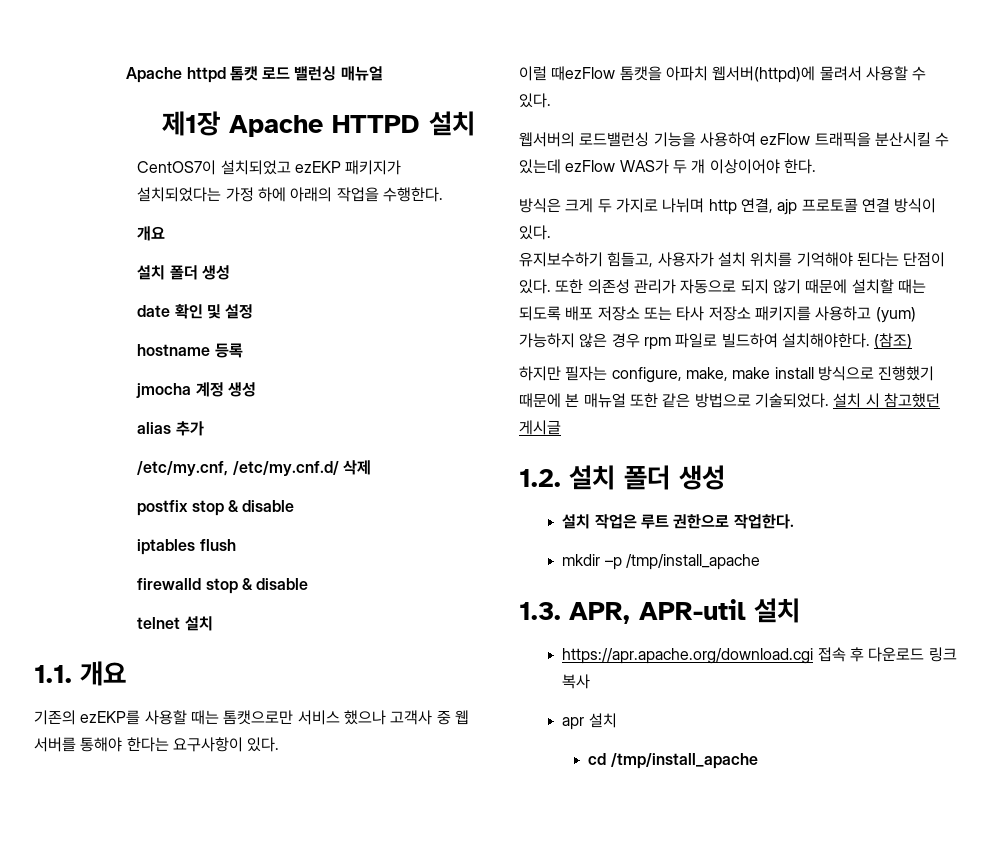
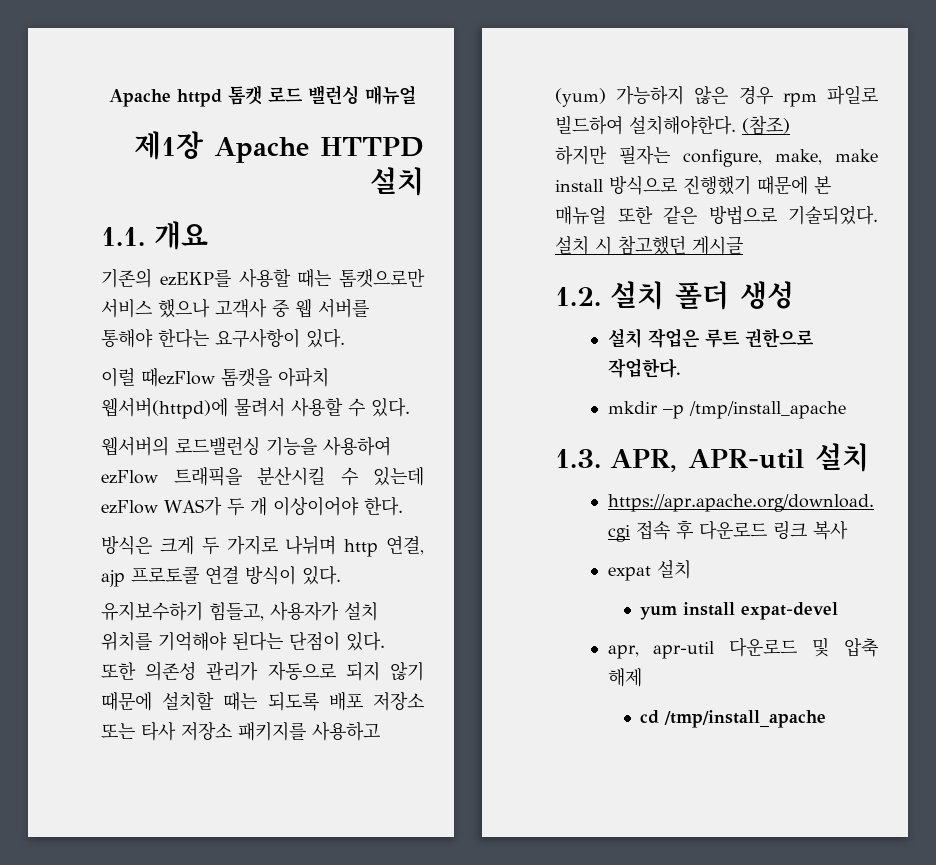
[137,160,402,175] [137,187,443,202] [137,226,166,241] [137,265,230,280] [137,304,254,319] [137,343,243,358] [136,382,256,398] [137,421,204,436] [137,460,371,476] [137,500,295,516] [137,539,236,555] [137,578,309,594] [137,616,213,631] // CentOS7이 설치되었고 ezEKP 패키지가 설치되었다는 가정 하에 아래의 작업을 수행한다. // 개요 // 설치 폴더 생성 // date 확인 및 설정 // hostname 등록 // jmocha 계정 생성 // alias 추가 // /etc/my.cnf, /etc/my.cnf.d/ 삭제 // postfix stop & disable // iptables flush // firewalld stop & disable // telnet 설치 -> (424, 181) none
[562,713,617,730] apr 설치 -> [607,560,691,581] [640,602,839,620] [607,637,878,659] [607,668,642,687] expat 설치 // yum install expat-devel // apr, apr-util 다운로드 및 압축 해제

